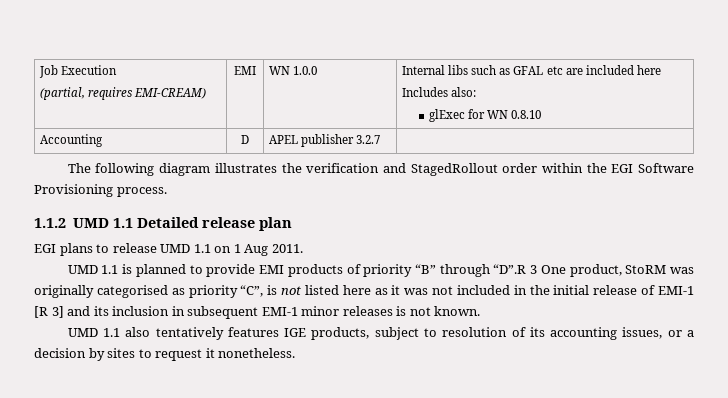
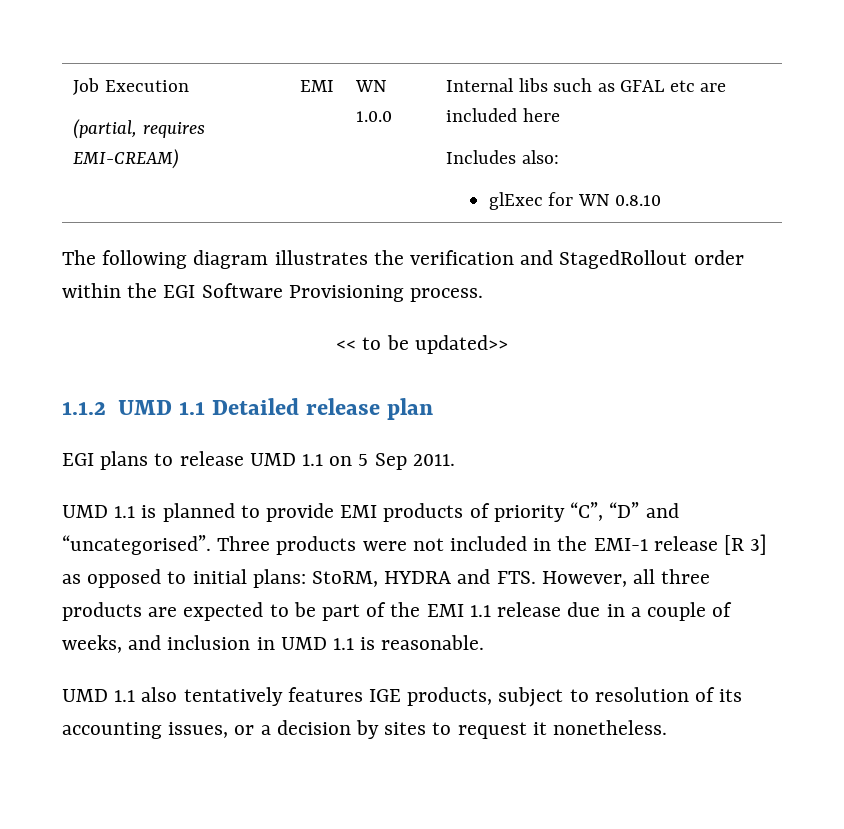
[40,134,104,147] [241,135,249,144] [269,134,381,147] // Accounting | D | APEL publisher 3.2.7 | -> (662, 200) none
(167, 192) none -> [336,335,508,354] // << to be updated>>
[233,244,269,256] 1 Aug -> [358,453,407,470] 5 Sep
[414,264,694,277] [34,285,695,298] [34,306,481,319] “B” through “D”.R 3 One product, StoRM was originally categorised as priority “C”, is not listed here as it was not included in the initial release of EMI-1 [R 3] and its inclusion in subsequent EMI-1 minor releases is not known. -> [570,502,679,521] [62,534,768,555] [62,569,711,588] [62,602,733,621] [62,635,485,653] “C”, “D” and “uncategorised”. Three products were not included in the EMI-1 release [R 3] as opposed to initial plans: StoRM, HYDRA and FTS. However, all three products are expected to be part of the EMI 1.1 release due in a couple of weeks, and inclusion in UMD 1.1 is reasonable.

